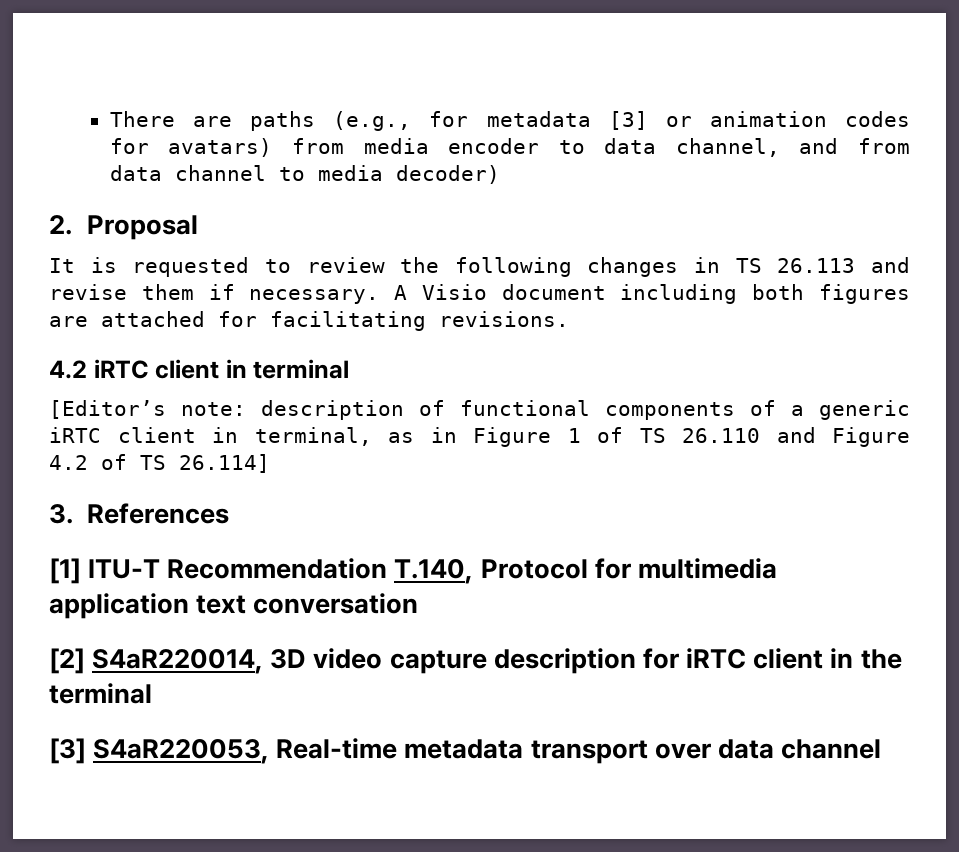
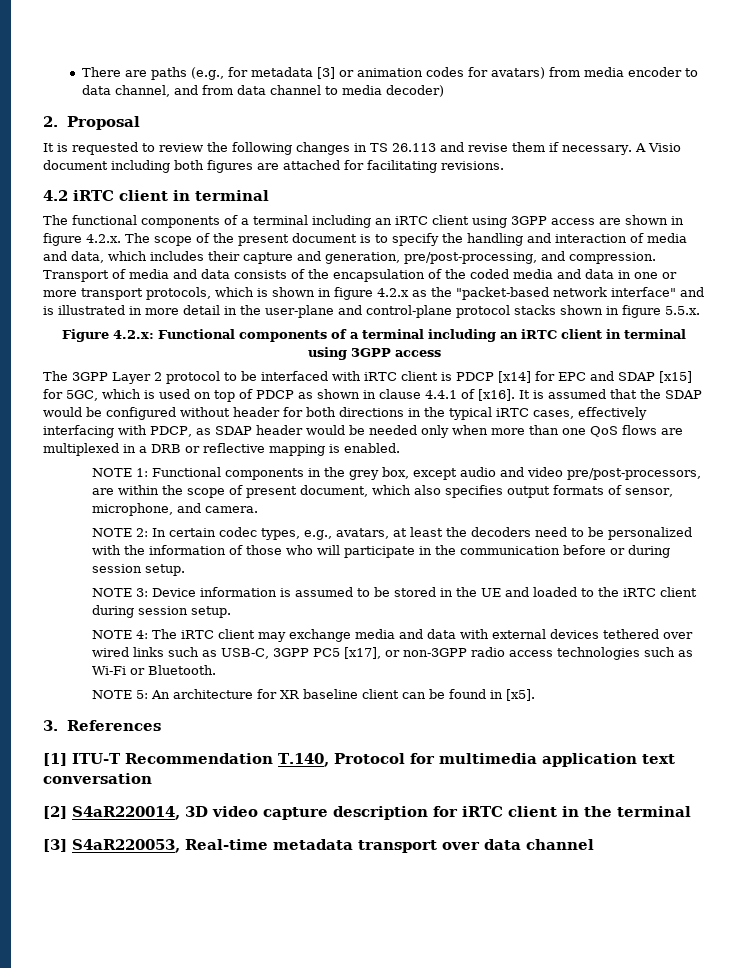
[49,400,910,420] [49,427,910,447] [49,454,270,473] [Editor’s note: description of functional components of a generic iRTC client in terminal, as in Figure 1 of TS 26.110 and Figure 4.2 of TS 26.114] -> [43,215,684,228] [43,233,687,246] [43,251,656,264] [43,269,677,282] [43,287,704,300] [43,305,700,318] [62,329,686,342] [307,347,441,360] [43,371,692,384] [43,389,702,402] [43,407,647,420] [43,425,683,438] [43,443,400,456] [91,467,701,480] [91,485,673,498] [91,503,258,516] [91,527,692,540] [91,545,670,558] [91,564,185,576] [91,587,697,597] [91,605,231,618] [91,629,693,642] [91,647,693,660] [91,665,216,675] [91,689,535,701] The functional components of a terminal including an iRTC client using 3GPP access are shown in figure 4.2.x. The scope of the present document is to specify the handling and interaction of media and data, which includes their capture and generation, pre/post-processing, and compression. Transport of media and data consists of the encapsulation of the coded media and data in one or more transport protocols, which is shown in figure 4.2.x as the "packet-based network interface" and is illustrated in more detail in the user-plane and control-plane protocol stacks shown in figure 5.5.x. // Figure 4.2.x: Functional components of a terminal including an iRTC client in terminal using 3GPP access // The 3GPP Layer 2 protocol to be interfaced with iRTC client is PDCP [x14] for EPC and SDAP [x15] for 5GC, which is used on top of PDCP as shown in clause 4.4.1 of [x16]. It is assumed that the SDAP would be configured without header for both directions in the typical iRTC cases, effectively interfacing with PDCP, as SDAP header would be needed only when more than one QoS flows are multiplexed in a DRB or reflective mapping is enabled. // NOTE 1: Functional components in the grey box, except audio and video pre/post-processors, are within the scope of present document, which also specifies output formats of sensor, microphone, and camera. // NOTE 2: In certain codec types, e.g., avatars, at least the decoders need to be personalized with the information of those who will participate in the communication before or during session setup. // NOTE 3: Device information is assumed to be stored in the UE and loaded to the iRTC client during session setup. // NOTE 4: The iRTC client may exchange media and data with external devices tethered over wired links such as USB-C, 3GPP PC5 [x17], or non-3GPP radio access technologies such as Wi-Fi or Bluetooth. // NOTE 5: An architecture for XR baseline client can be found in [x5].

